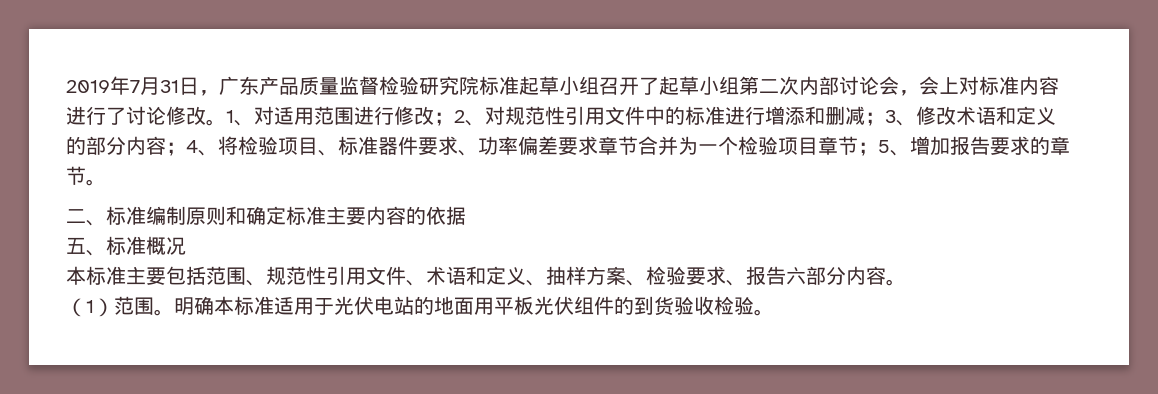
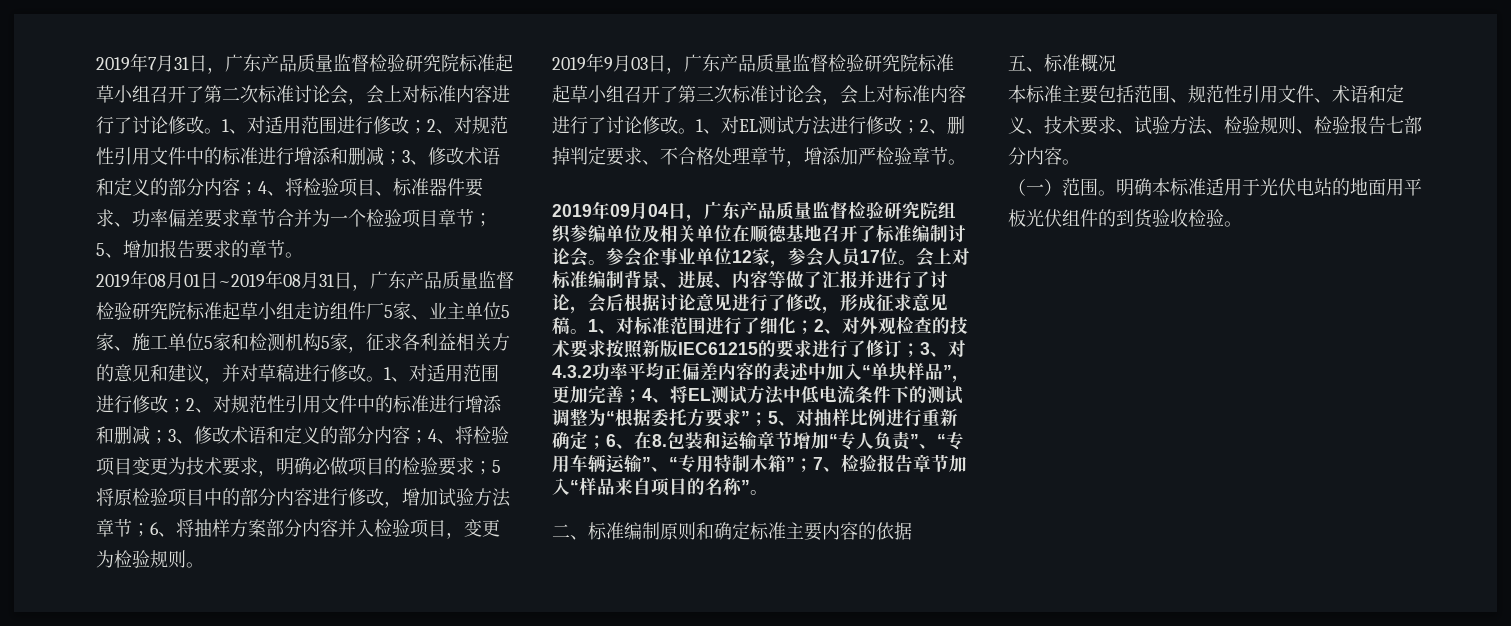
[659,76,839,95] 起草小组第二次内部 -> [204,85,294,103] 第二次标准
(106, 182) none -> [96,270,514,291] [96,302,510,320] [96,333,510,353] [96,364,499,384] [96,395,502,413] [96,425,509,445] [96,457,501,477] [96,488,511,508] [96,519,500,539] [96,550,204,568] [552,53,954,74] [552,85,966,105] [552,116,965,135] [552,146,966,167] [552,201,956,222] [552,224,966,244] [552,247,970,268] [552,270,948,289] [552,293,948,314] [552,316,968,335] [552,339,966,359] [552,362,970,383] [552,385,963,405] [552,408,958,427] [552,431,964,451] [552,454,967,473] [552,477,768,496] // 2019年08月01日~2019年08月31日，广东产品质量监督检验研究院标准起草小组走访组件厂5家、业主单位5家、施工单位5家和检测机构5家，征求各利益相关方的意见和建议，并对草稿进行修改。1、对适用范围进行修改；2、对规范性引用文件中的标准进行增添和删减；3、修改术语和定义的部分内容；4、将检验项目变更为技术要求，明确必做项目的检验要求；5将原检验项目中的部分内容进行修改，增加试验方法章节；6、将抽样方案部分内容并入检验项目，变更为检验规则。 // 2019年9月03日，广东产品质量监督检验研究院标准起草小组召开了第三次标准讨论会，会上对标准内容进行了讨论修改。1、对EL测试方法进行修改；2、删掉判定要求、不合格处理章节，增添加严检验章节。 // 2019年09月04日，广东产品质量监督检验研究院组织参编单位及相关单位在顺德基地召开了标准编制讨论会。参会企事业单位12家，参会人员17位。会上对标准编制背景、进展、内容等做了汇报并进行了讨论，会后根据讨论意见进行了修改，形成征求意见稿。1、对标准范围进行了细化；2、对外观检查的技术要求按照新版IEC61215的要求进行了修订；3、对4.3.2功率平均正偏差内容的表述中加入“单块样品”，更加完善；4、将EL测试方法中低电流条件下的测试调整为“根据委托方要求”；5、对抽样比例进行重新确定；6、在8.包装和运输章节增加“专人负责”、“专用车辆运输”、“专用特制木箱”；7、检验报告章节加入“样品来自项目的名称”。
[546,266,806,286] 抽样方案、检验要求、报告六 -> [1044,115,1404,135] 技术要求、试验方法、检验规则、检验报告七
[86,300,94,313] 1 -> [1026,184,1044,194] 一

